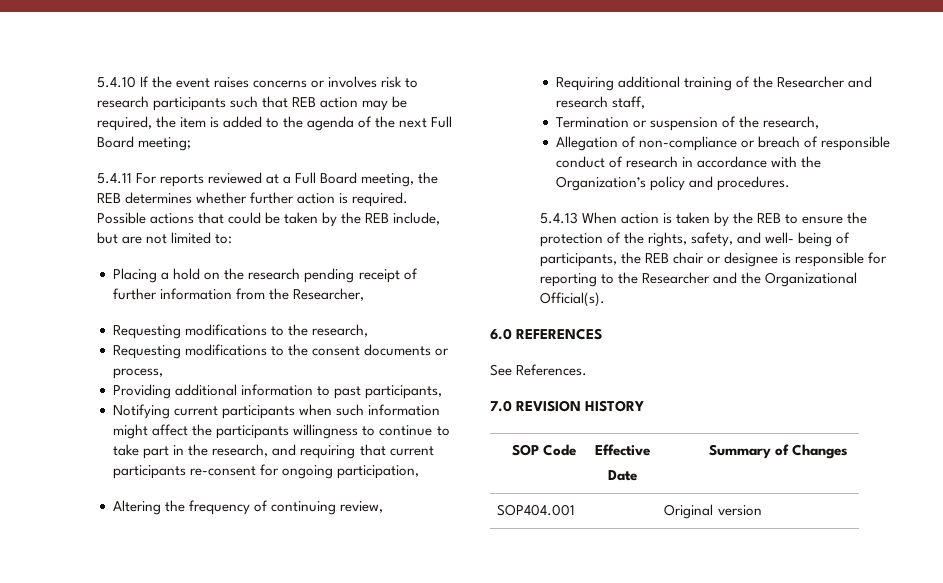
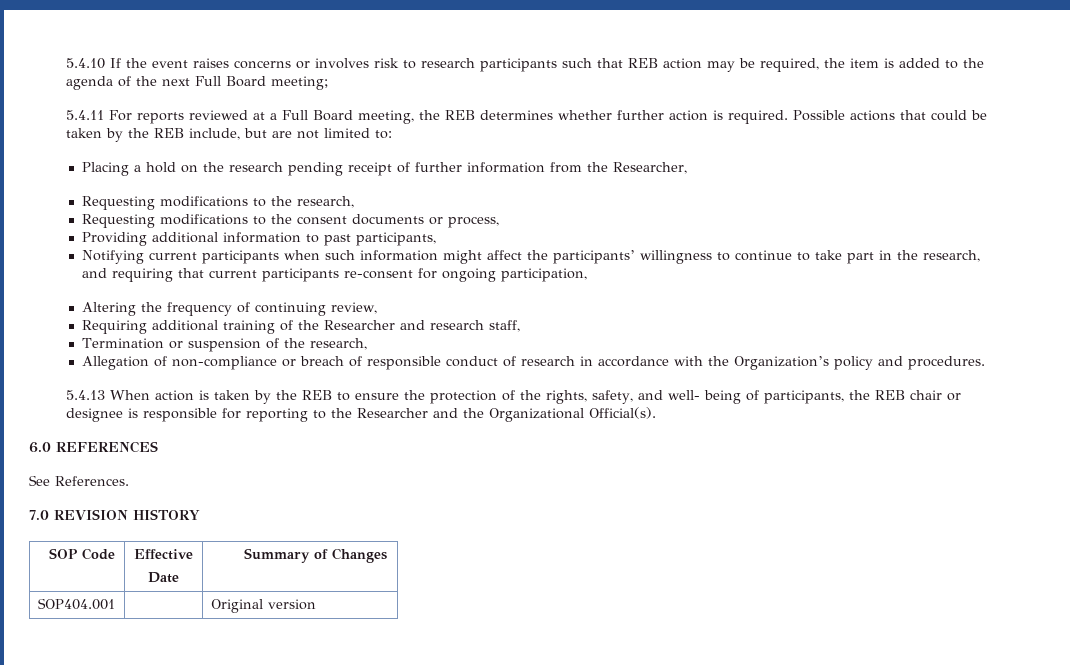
[216,425,290,439] participants -> [552,250,635,264] participants’

